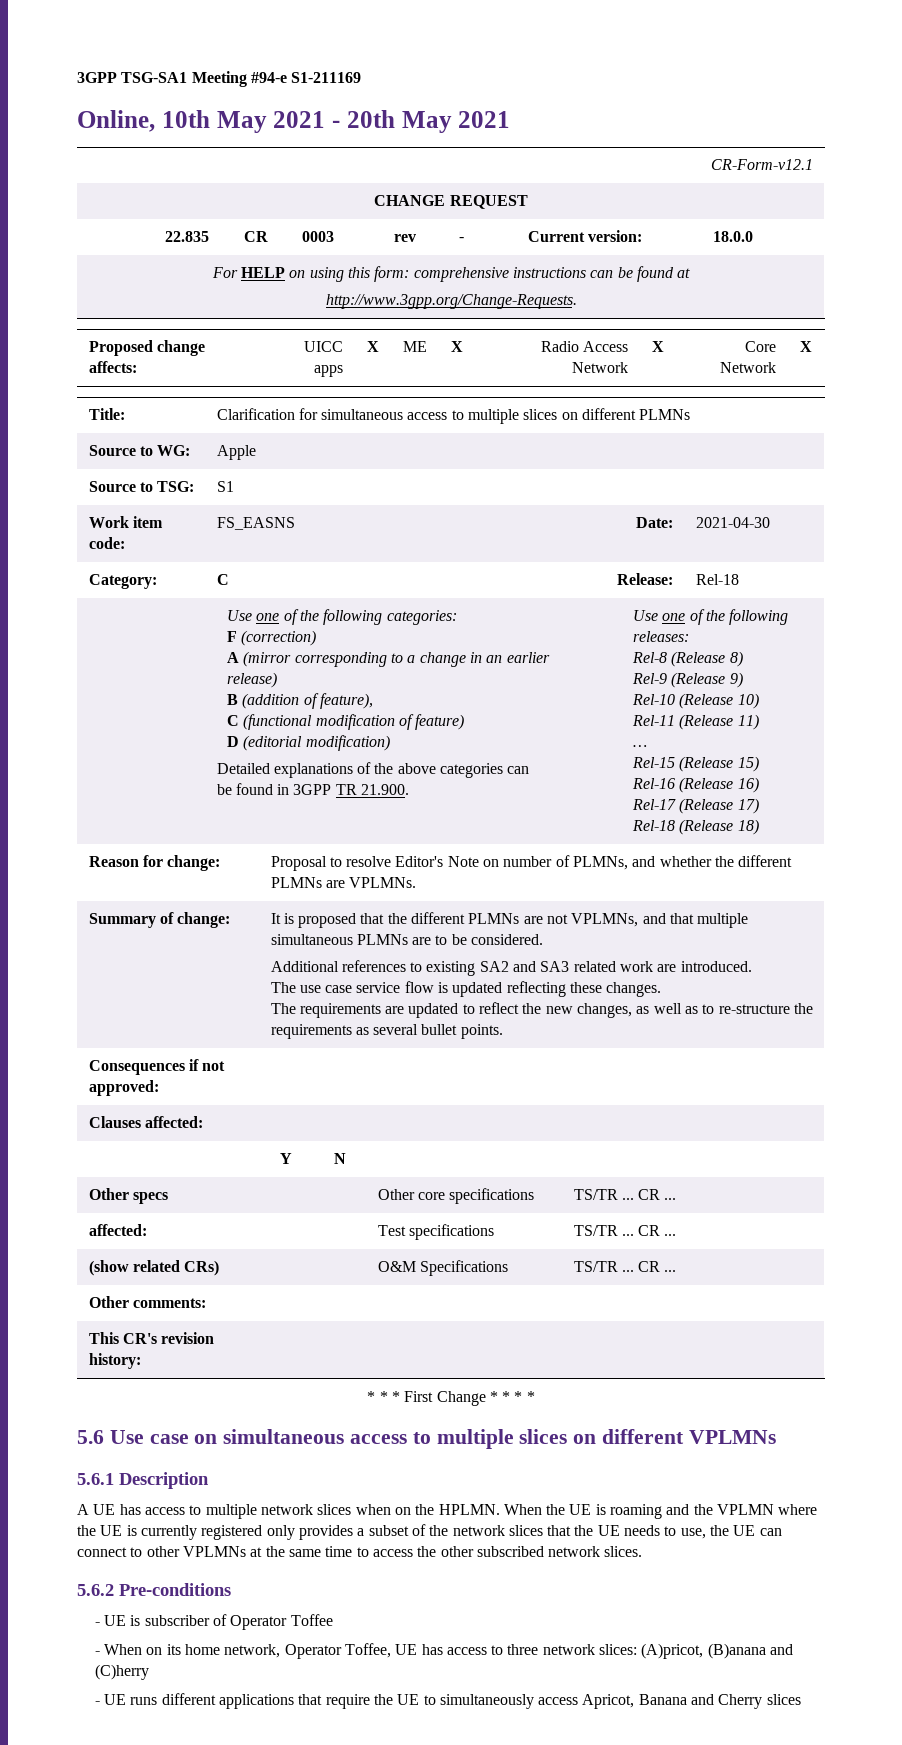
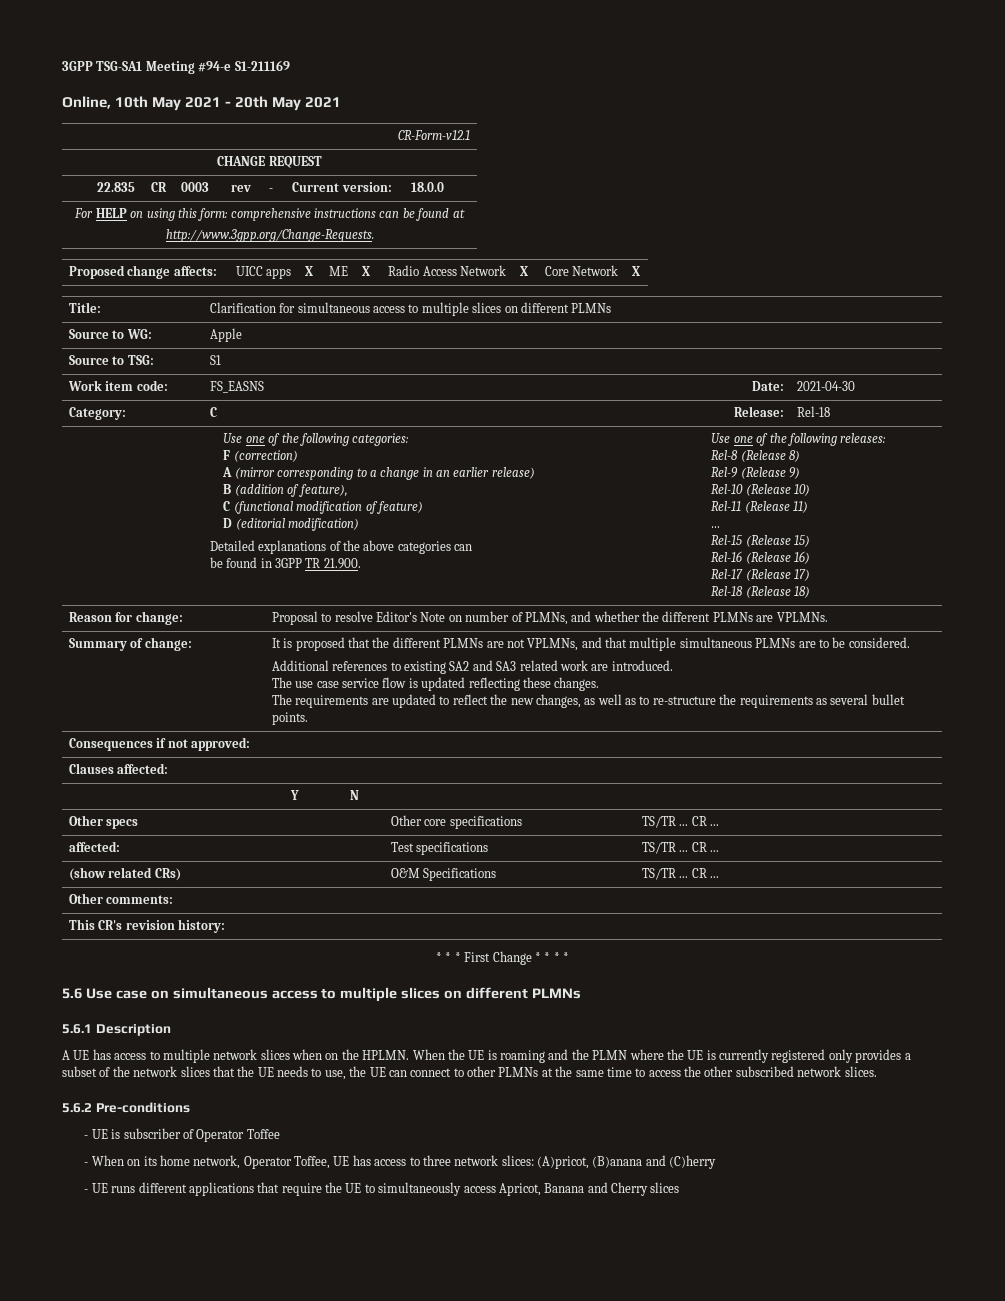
[688,1430,776,1444] VPLMNs -> [532,988,582,999] PLMNs
[717,1504,775,1515] VPLMN -> [592,1050,628,1060] PLMN
[182,1546,246,1557] VPLMNs -> [498,1067,539,1077] PLMNs

